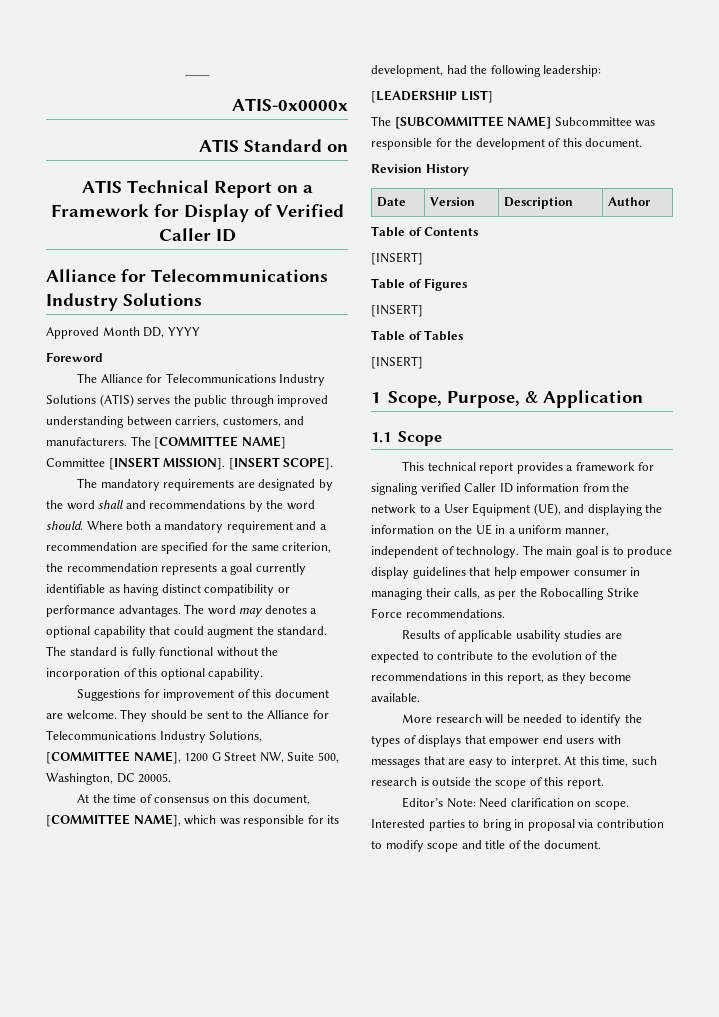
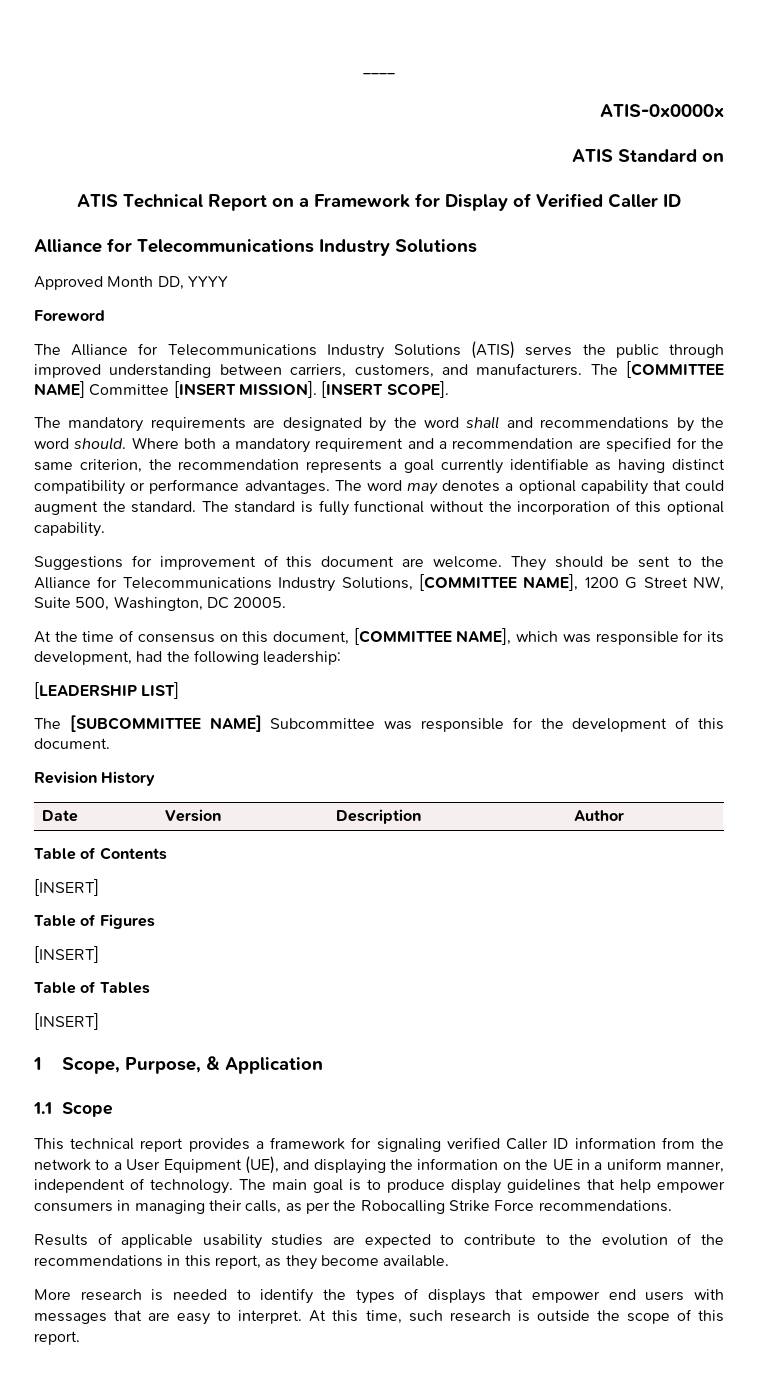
[573,570,627,576] consumer -> [34,1202,113,1212] consumers
[485,714,520,724] will be -> [151,1289,164,1301] is
[402,797,629,810] [371,819,664,831] [371,840,601,852] // Editor’s Note: Need clarification on scope. Interested parties to bring in proposal via contribution to modify scope and title of the document. -> (80, 1338) none

